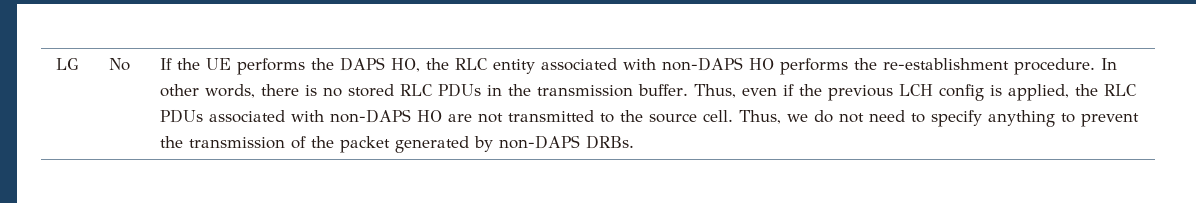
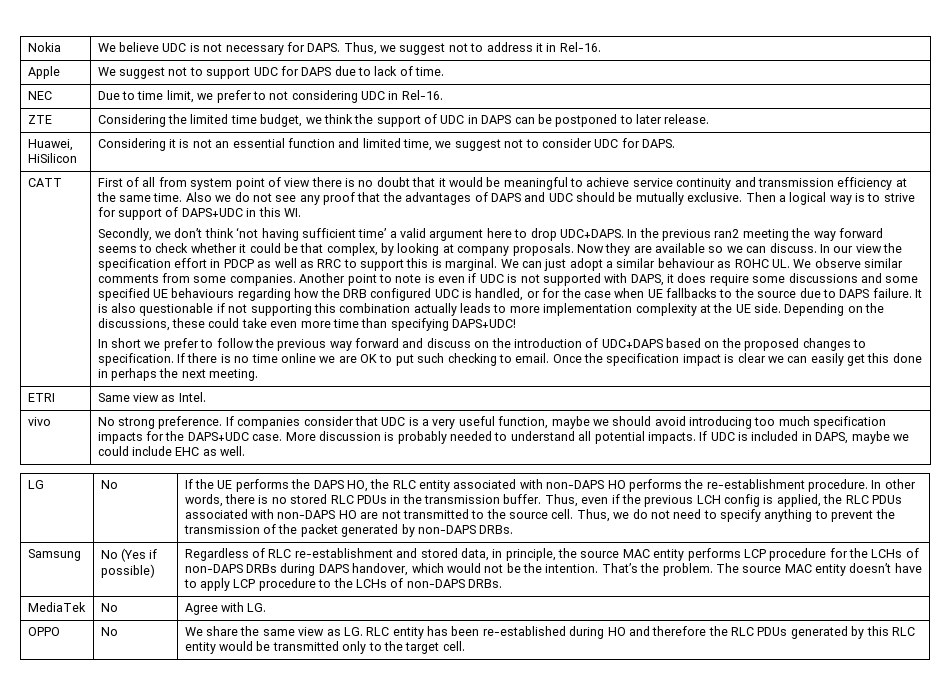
(55, 64) none -> [27,42,61,52] [97,42,601,55] [27,66,60,79] [97,66,445,79] [27,91,52,100] [97,90,443,103] [27,115,52,124] [97,114,710,127] [27,139,73,151] [27,153,77,163] [97,138,676,151] [27,178,62,187] [97,177,907,190] [96,192,915,205] [97,207,301,220] [97,227,883,241] [97,243,903,256] [97,258,904,271] [97,273,919,286] [97,288,923,301] [97,303,885,316] [97,318,517,331] [97,338,866,351] [97,353,922,366] [97,368,259,381] [27,393,55,402] [97,392,206,402] [27,417,51,426] [97,416,887,429] [97,431,909,444] [97,446,246,456] Nokia | We believe UDC is not necessary for DAPS. Thus, we suggest not to address it in Rel-16. // Apple | We suggest not to support UDC for DAPS due to lack of time. // NEC | Due to time limit, we prefer to not considering UDC in Rel-16. // ZTE | Considering the limited time budget, we think the support of UDC in DAPS can be postponed to later release. // Huawei, HiSilicon | Considering it is not an essential function and limited time, we suggest not to consider UDC for DAPS. // CATT | First of all from system point of view there is no doubt that it would be meaningful to achieve service continuity and transmission efficiency at the same time. Also we do not see any proof that the advantages of DAPS and UDC should be mutually exclusive. Then a logical way is to strive for support of DAPS+UDC in this WI. // Secondly, we don’t think ‘not having sufficient time’ a valid argument here to drop UDC+DAPS. In the previous ran2 meeting the way forward seems to check whether it could be that complex, by looking at company proposals. Now they are available so we can discuss. In our view the specification effort in PDCP as well as RRC to support this is marginal. We can just adopt a similar behaviour as ROHC UL. We observe similar comments from some companies. Another point to note is even if UDC is not supported with DAPS, it does require some discussions and some specified UE behaviours regarding how the DRB configured UDC is handled, or for the case when UE fallbacks to the source due to DAPS failure. It is also questionable if not supporting this combination actually leads to more implementation complexity at the UE side. Depending on the discussions, these could take even more time than specifying DAPS+UDC! // In short we prefer to follow the previous way forward and discuss on the introduction of UDC+DAPS based on the proposed changes to specification. If there is no time online we are OK to put such checking to email. Once the specification impact is clear we can easily get this done in perhaps the next meeting. // ETRI | Same view as Intel. // vivo | No strong preference. If companies consider that UDC is a very useful function, maybe we should avoid introducing too much specification impacts for the DAPS+UDC case. More discussion is probably needed to understand all potential impacts. If UDC is included in DAPS, maybe we could include EHC as well. //
(634, 142) none -> [27,549,81,561] [100,548,158,562] [100,564,155,578] [184,548,919,561] [184,563,922,576] [183,578,503,591] [27,602,86,612] [100,603,118,612] [184,602,267,615] [27,627,60,636] [100,627,118,636] [184,626,915,639] [184,641,465,654] // Samsung | No (Yes if possible) | Regardless of RLC re-establishment and stored data, in principle, the source MAC entity performs LCP procedure for the LCHs of non-DAPS DRBs during DAPS handover, which would not be the intention. That’s the problem. The source MAC entity doesn’t have to apply LCP procedure to the LCHs of non-DAPS DRBs. // MediaTek | No | Agree with LG. // OPPO | No | We share the same view as LG. RLC entity has been re-established during HO and therefore the RLC PDUs generated by this RLC entity would be transmitted only to the target cell.

